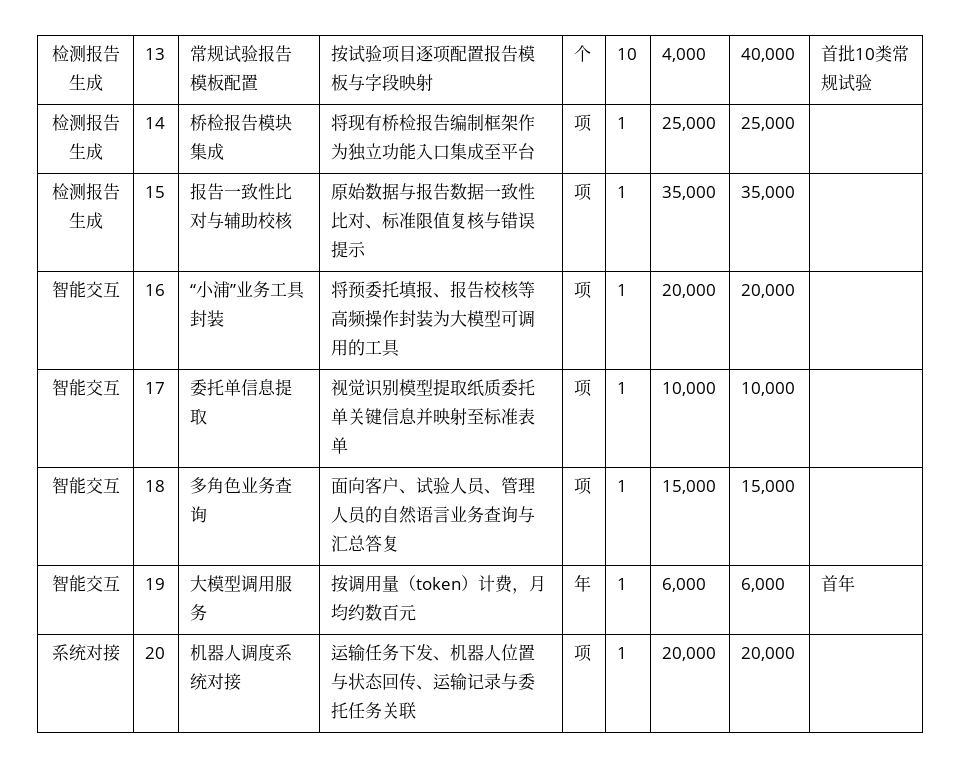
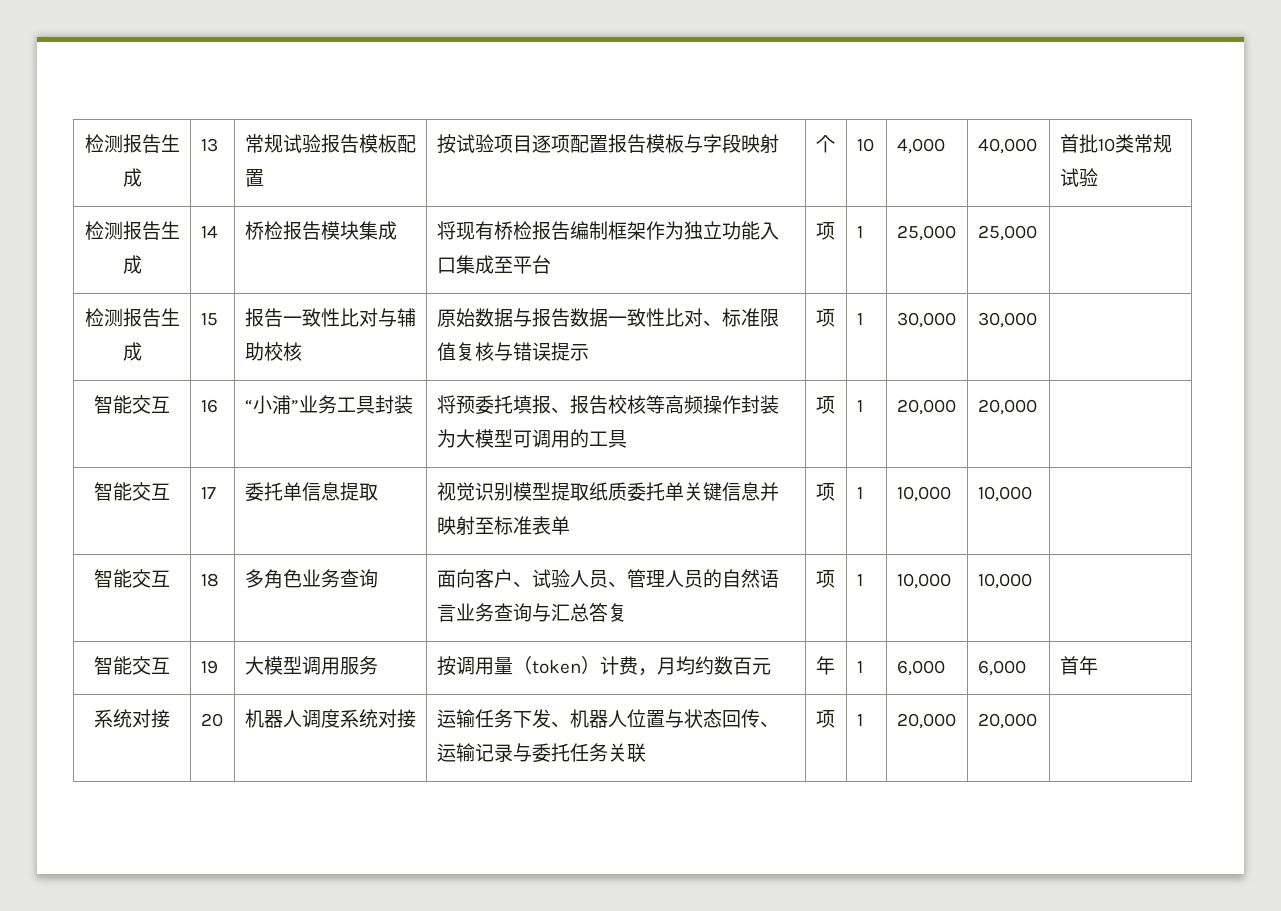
[662,186,717,200] [741,186,796,200] 35,000 | 35,000 -> [896,312,956,328] [977,312,1037,328] 30,000 | 30,000
[662,480,717,494] [741,480,796,494] 15,000 | 15,000 -> [896,573,951,589] [977,573,1032,589] 10,000 | 10,000

